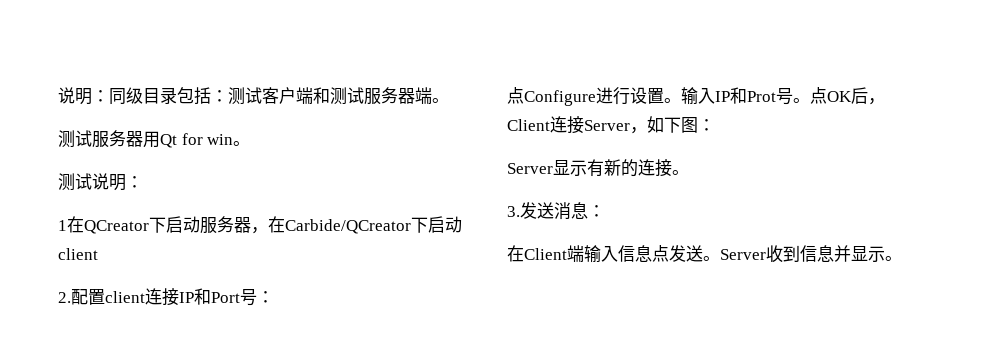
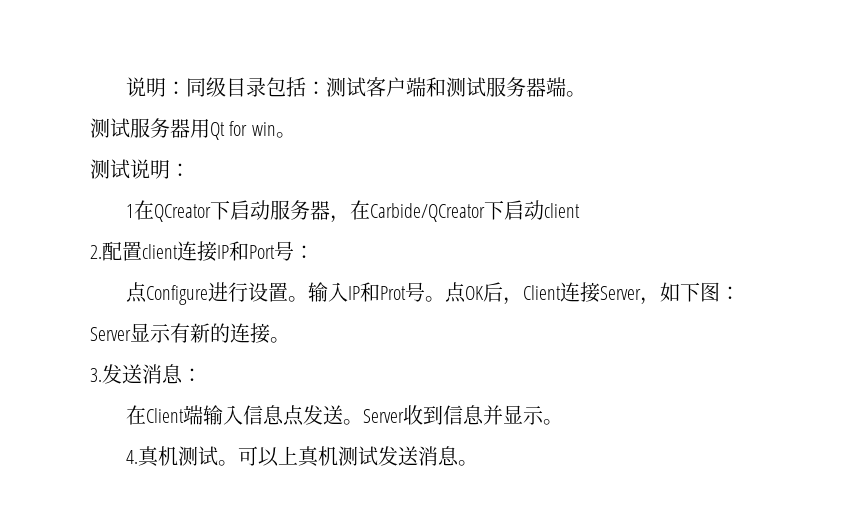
(902, 258) none -> [126,446,479,467] // 4.真机测试。可以上真机测试发送消息。

